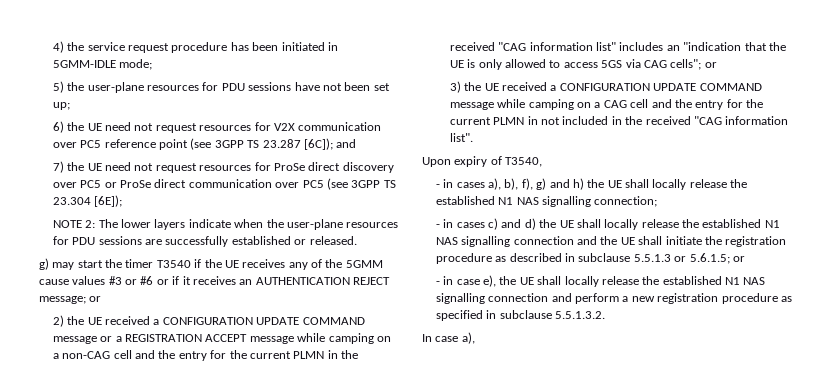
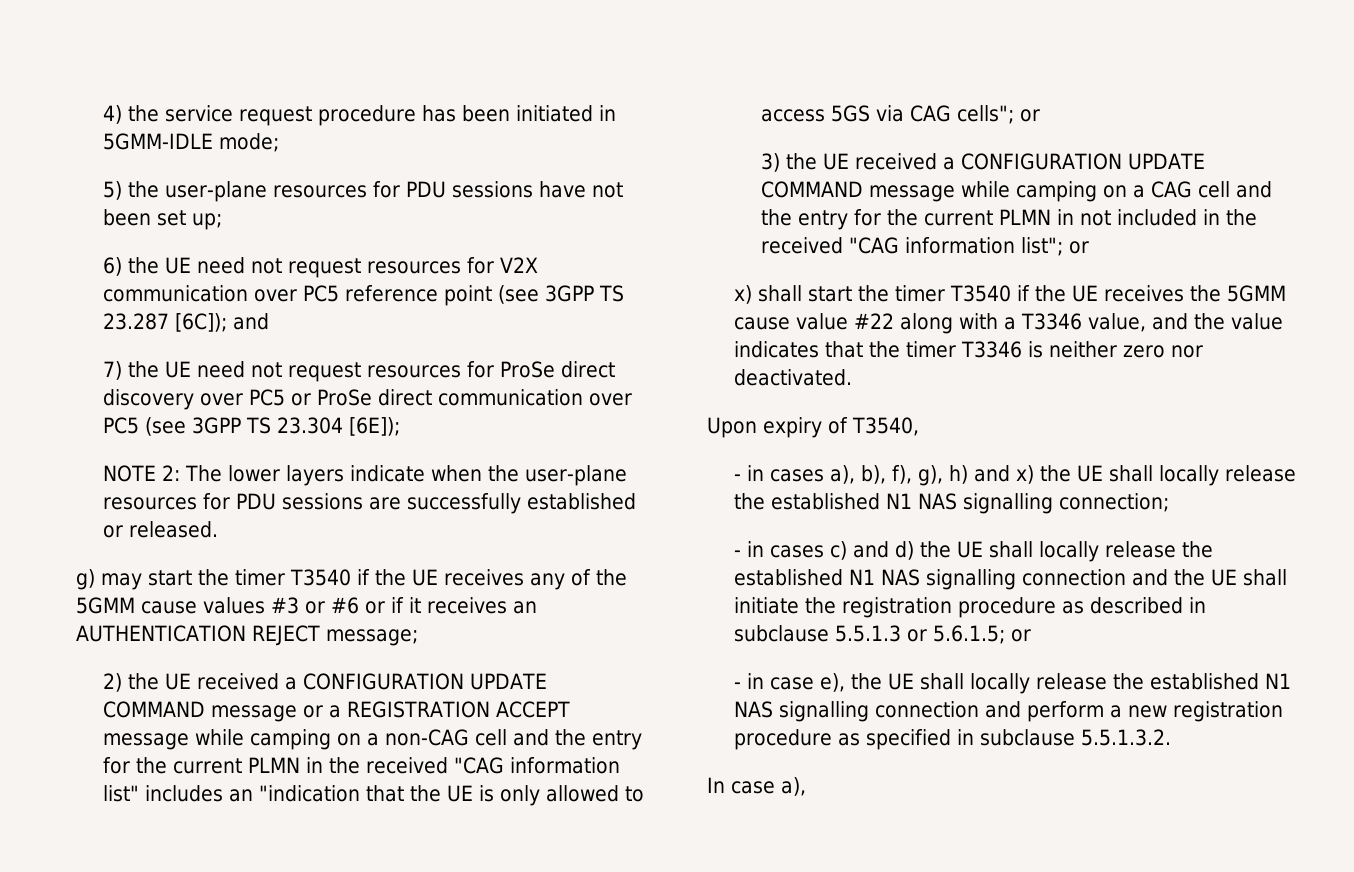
[89,296,102,302] or -> (419, 637) none
[449,133,473,142] list". -> [1021,237,1090,256] [734,285,1287,304] [734,313,1284,334] [734,341,1204,358] [734,369,853,386] list"; or // x) shall start the timer T3540 if the UE receives the 5GMM cause value #22 along with a T3346 value, and the value indicates that the timer T3346 is neither zero nor deactivated.
[536,178,584,190] g) and h) -> [918,465,1035,486] g), h) and x)

